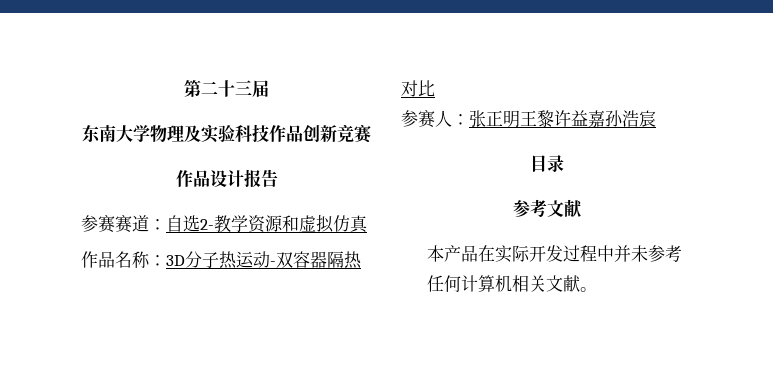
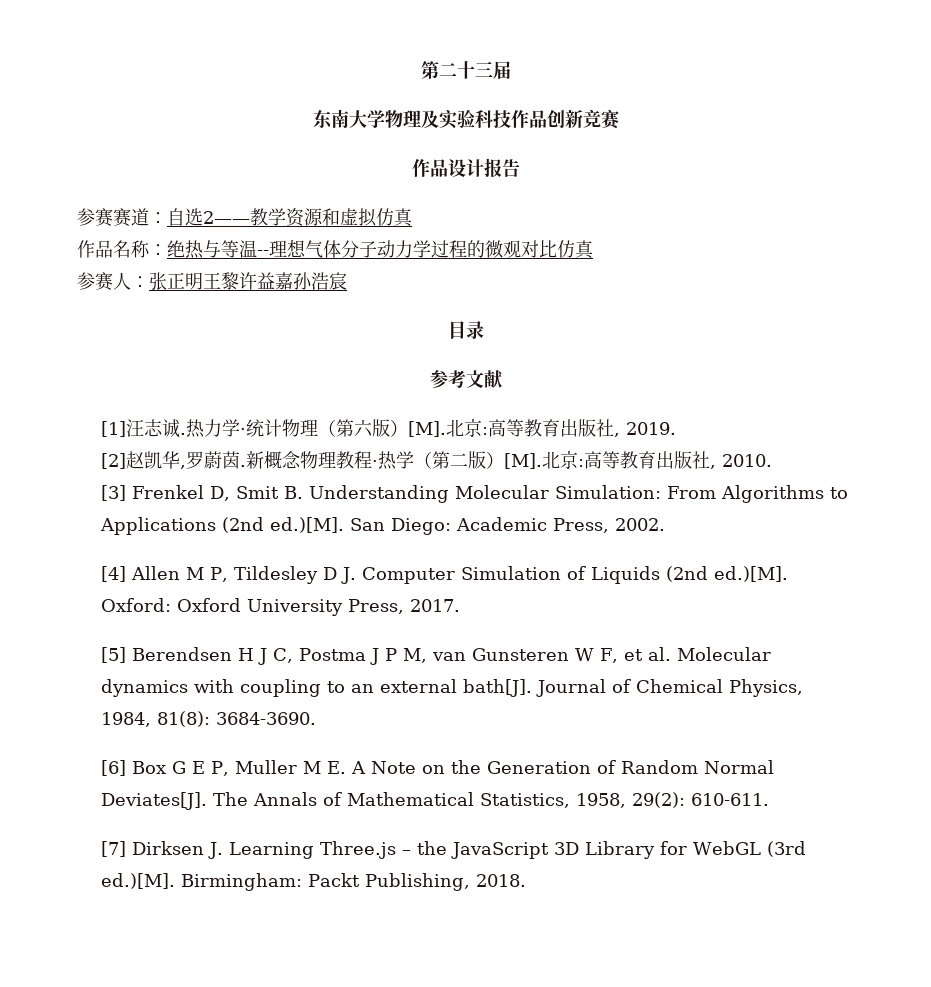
[200,219,214,230] 2- -> [203,211,250,224] 2——
[166,251,362,269] 3D分子热运动-双容器隔热 -> [167,239,521,259] 绝热与等温--理想气体分子动力学过程的微观
(435, 88) none -> [557,240,594,259] 仿真
[426,245,682,263] [426,275,597,292] 本产品在实际开发过程中并未参考任何计算机相关文献。 -> [101,419,677,438] [101,451,773,470] [101,485,849,503] [100,517,666,535] [101,566,789,584] [101,598,461,616] [101,647,772,665] [101,679,804,697] [101,711,317,727] [101,760,775,776] [101,792,770,810] [101,841,807,859] [101,873,527,891] [1]汪志诚.热力学·统计物理（第六版）[M].北京:高等教育出版社, 2019. // [2]赵凯华,罗蔚茵.新概念物理教程·热学（第二版）[M].北京:高等教育出版社, 2010. // [3] Frenkel D, Smit B. Understanding Molecular Simulation: From Algorithms to Applications (2nd ed.)[M]. San Diego: Academic Press, 2002. // [4] Allen M P, Tildesley D J. Computer Simulation of Liquids (2nd ed.)[M]. Oxford: Oxford University Press, 2017. // [5] Berendsen H J C, Postma J P M, van Gunsteren W F, et al. Molecular dynamics with coupling to an external bath[J]. Journal of Chemical Physics, 1984, 81(8): 3684-3690. // [6] Box G E P, Muller M E. A Note on the Generation of Random Normal Deviates[J]. The Annals of Mathematical Statistics, 1958, 29(2): 610-611. // [7] Dirksen J. Learning Three.js – the JavaScript 3D Library for WebGL (3rd ed.)[M]. Birmingham: Packt Publishing, 2018.

